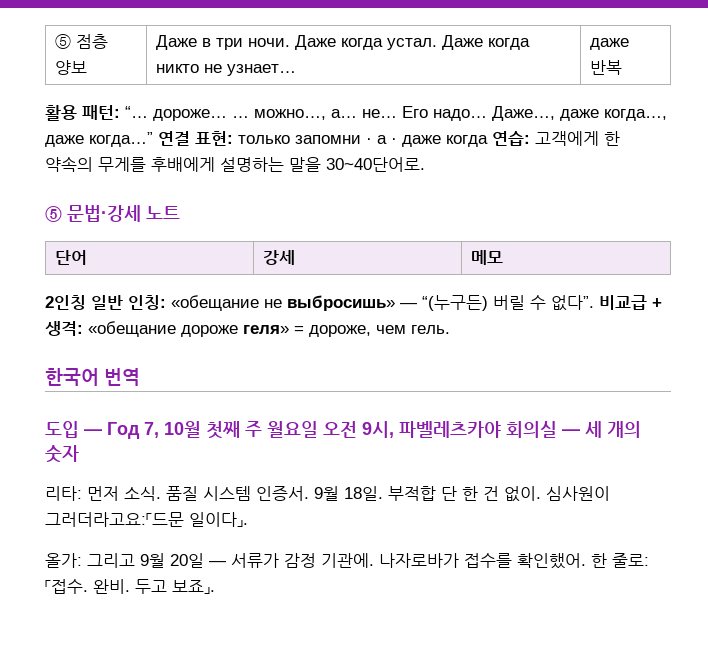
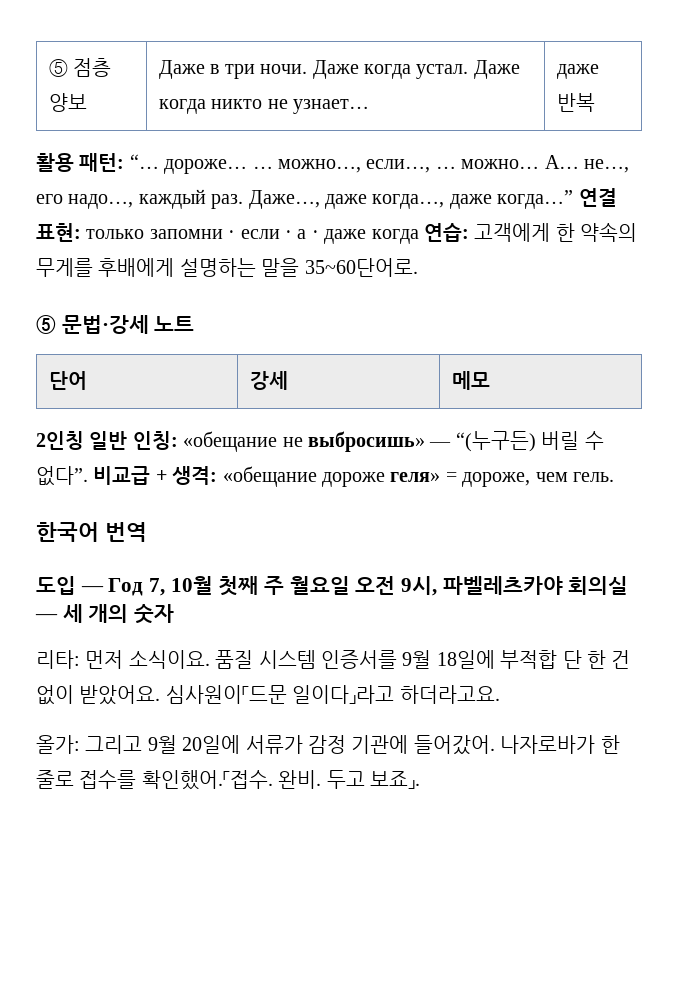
[331,106,487,121] а… не… Его надо… -> [366,155,629,173] [36,189,244,209] если…, … можно… А… не…, его надо…, каждый раз.
(372, 141) none -> [240,229,292,239] если ·
[326,157,425,172] 30~40단어로. -> [304,258,418,277] 35~60단어로.
[124,486,161,501] 소식. -> [128,650,210,669] 소식이요.
[256,486,383,501] 인증서. 9월 18일. -> [321,650,495,669] 인증서를 9월 18일에
[504,486,610,502] [45,512,146,527] 없이. 심사원이 그러더라고요: -> [36,685,242,705] 없이 받았어요. 심사원이
[243,523,248,525] . -> [356,685,500,704] 라고 하더라고요.
[170,553,649,569] 20일 — 서류가 감정 기관에. 나자로바가 접수를 확인했어. 한 줄로: -> [182,735,620,755] [36,770,223,790] 20일에 서류가 감정 기관에 들어갔어. 나자로바가 한 줄로 접수를 확인했어.

